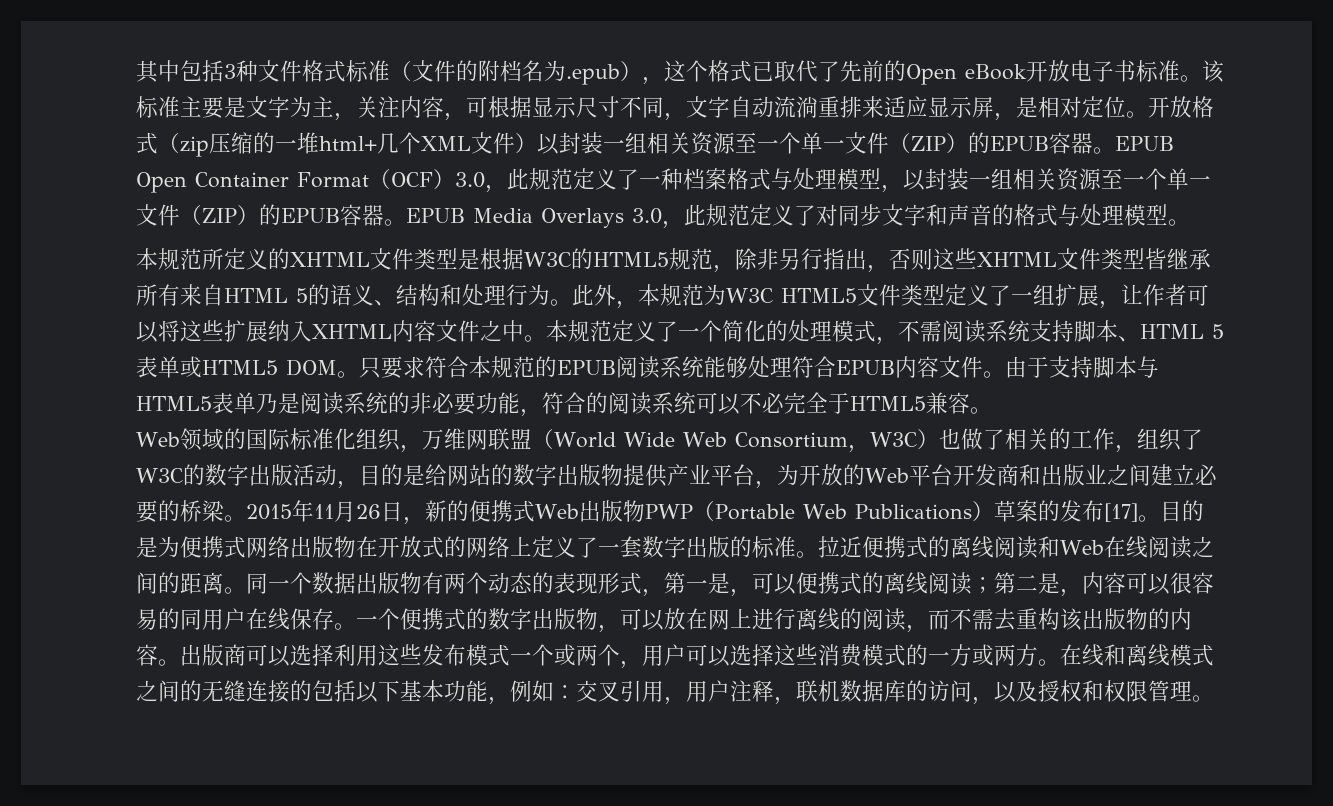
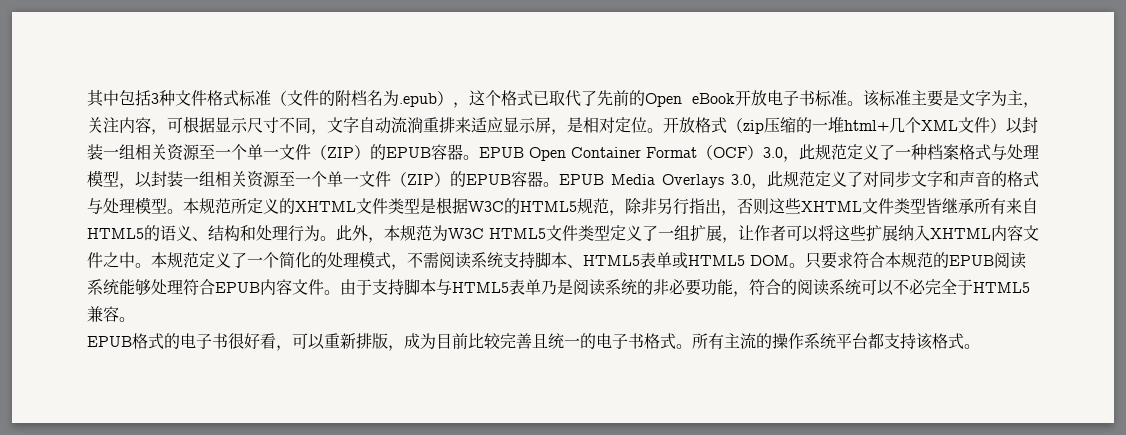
(1190, 222) // -> (183, 211) none
[224,288,308,303] HTML 5 -> [87,228,144,239] HTML5
[1140,324,1224,339] HTML 5 -> [583,255,640,266] HTML5
[136,428,1203,453] [136,464,1218,489] [136,500,1204,525] [136,536,1214,559] [136,572,1214,597] [136,608,1192,633] [136,644,1214,669] [136,680,1192,705] Web领域的国际标准化组织，万维网联盟（World Wide Web Consortium，W3C）也做了相关的工作，组织了W3C的数字出版活动，目的是给网站的数字出版物提供产业平台，为开放的Web平台开发商和出版业之间建立必要的桥梁。2015年11月26日，新的便携式Web出版物PWP（Portable Web Publications）草案的发布[17]。目的是为便携式网络出版物在开放式的网络上定义了一套数字出版的标准。拉近便携式的离线阅读和Web在线阅读之间的距离。同一个数据出版物有两个动态的表现形式，第一是，可以便携式的离线阅读；第二是，内容可以很容易的同用户在线保存。一个便携式的数字出版物，可以放在网上进行离线的阅读，而不需去重构该出版物的内容。出版商可以选择利用这些发布模式一个或两个，用户可以选择这些消费模式的一方或两方。在线和离线模式之间的无缝连接的包括以下基本功能，例如：交叉引用，用户注释，联机数据库的访问，以及授权和权限管理 -> [87,333,964,351] EPUB格式的电子书很好看，可以重新排版，成为目前比较完善且统一的电子书格式。所有主流的操作系统平台都支持该格式

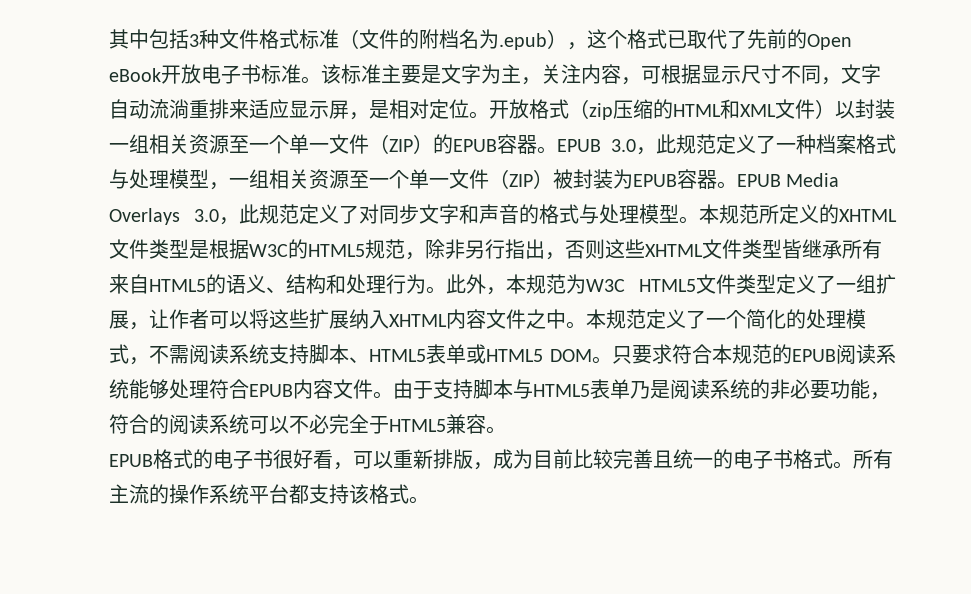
[812,117,921,133] 一堆html+几个 -> [673,99,740,119] HTML和
[529,145,763,161] Open Container Format（OCF） -> (601, 145) none
[135,171,466,188] 以封装一组相关资源至一个单一文件（ZIP）的 -> [229,169,633,189] 一组相关资源至一个单一文件（ZIP）被封装为

